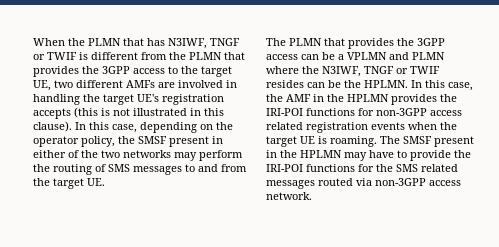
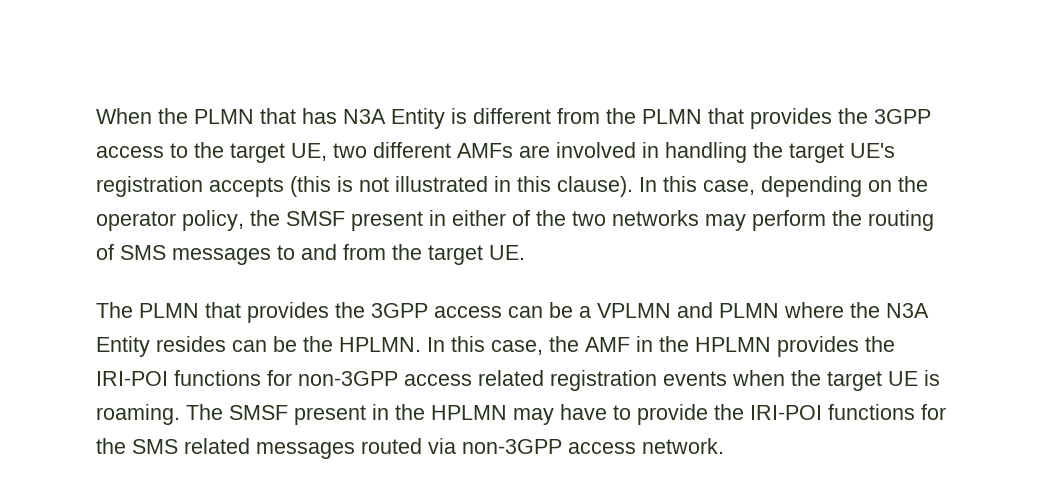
[168,38,240,49] [33,52,77,60] N3IWF, TNGF or TWIF -> [343,108,445,129] N3A Entity
[322,66,440,77] N3IWF, TNGF or TWIF -> [886,303,929,318] [96,336,150,357] N3A Entity

